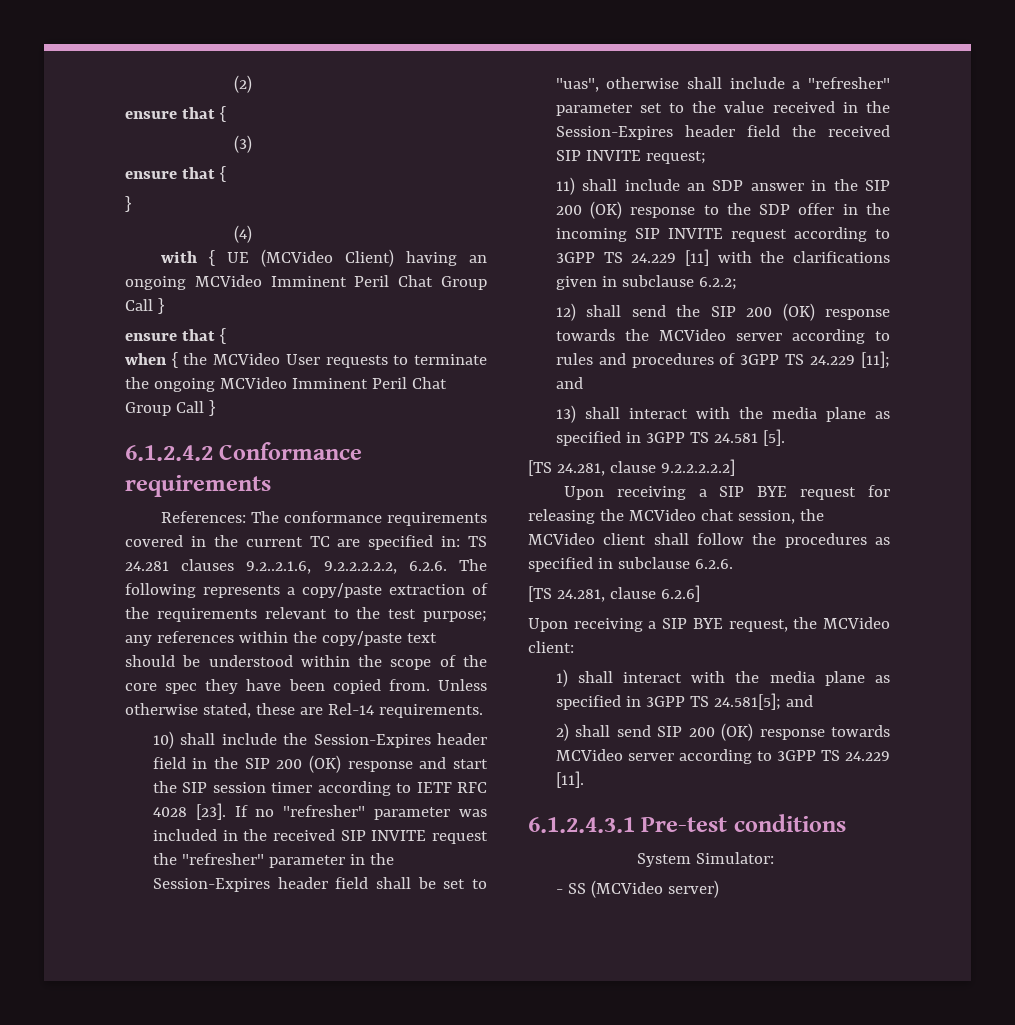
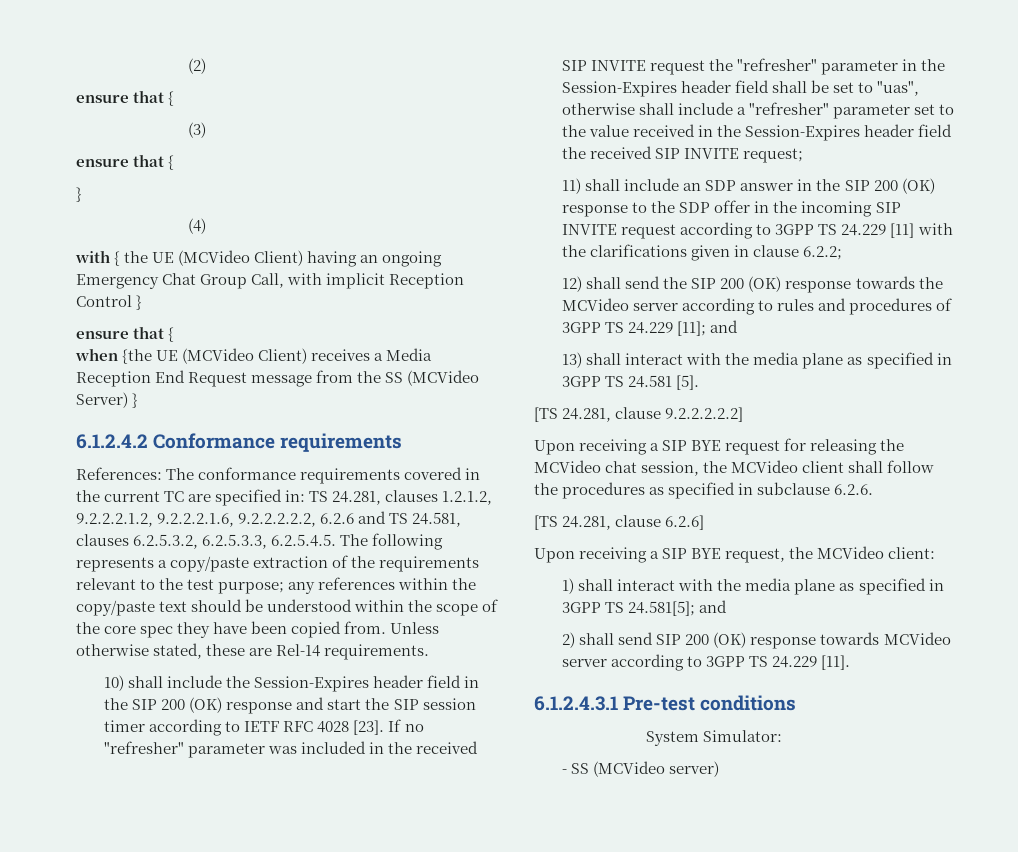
(215, 258) none -> [124,251,149,263] the
[194,275,487,290] [125,299,153,311] MCVideo Imminent Peril Chat Group Call -> [76,273,465,289] [76,295,132,307] Emergency Chat Group Call, with implicit Reception Control
[171,352,487,368] [125,377,447,392] [125,401,204,416] { the MCVideo User requests to terminate the ongoing MCVideo Imminent Peril Chat Group Call -> [122,348,433,364] [76,370,480,387] [76,392,128,408] {the UE (MCVideo Client) receives a Media Reception End Request message from the SS (MCVideo Server)
[125,559,447,574] 24.281 clauses 9.2..2.1.6, 9.2.2.2.2.2, 6.2.6. -> [332,490,493,505] [76,511,462,527] [76,534,337,549] 24.281, clauses 1.2.1.2, 9.2.2.2.1.2, 9.2.2.2.1.6, 9.2.2.2.2.2, 6.2.6 and TS 24.581, clauses 6.2.5.3.2, 6.2.5.3.3, 6.2.5.4.5.
[621,275,694,287] subclause -> [753,245,800,257] clause

